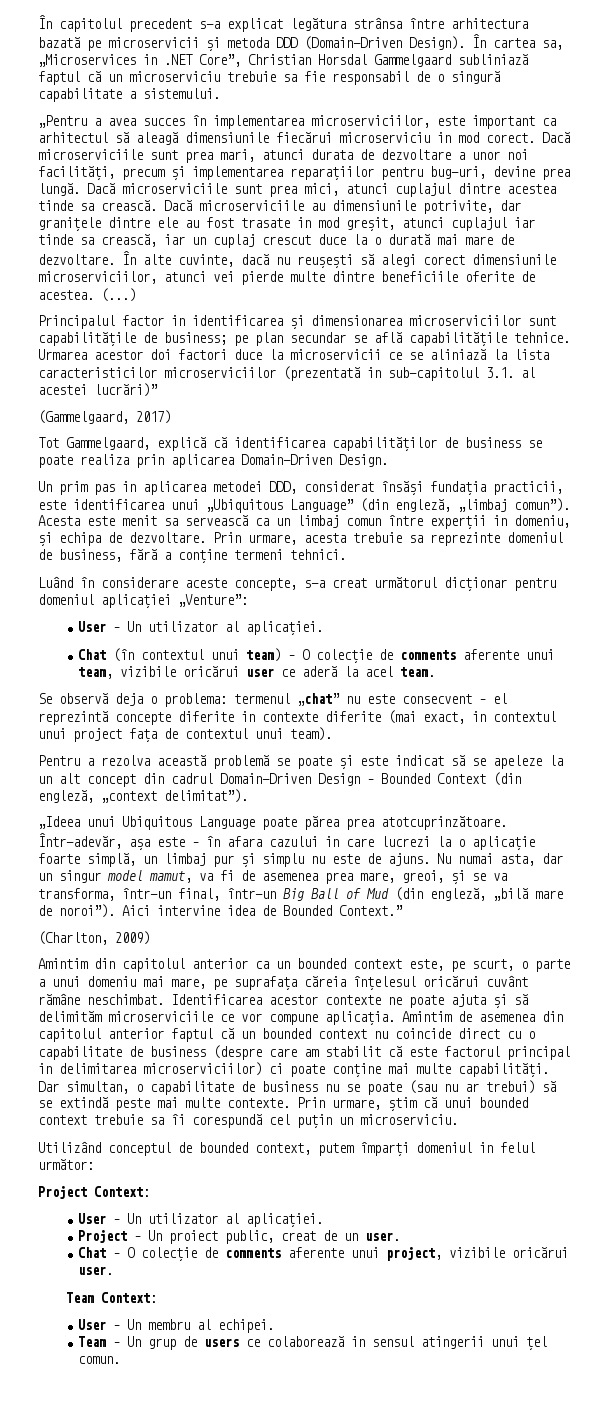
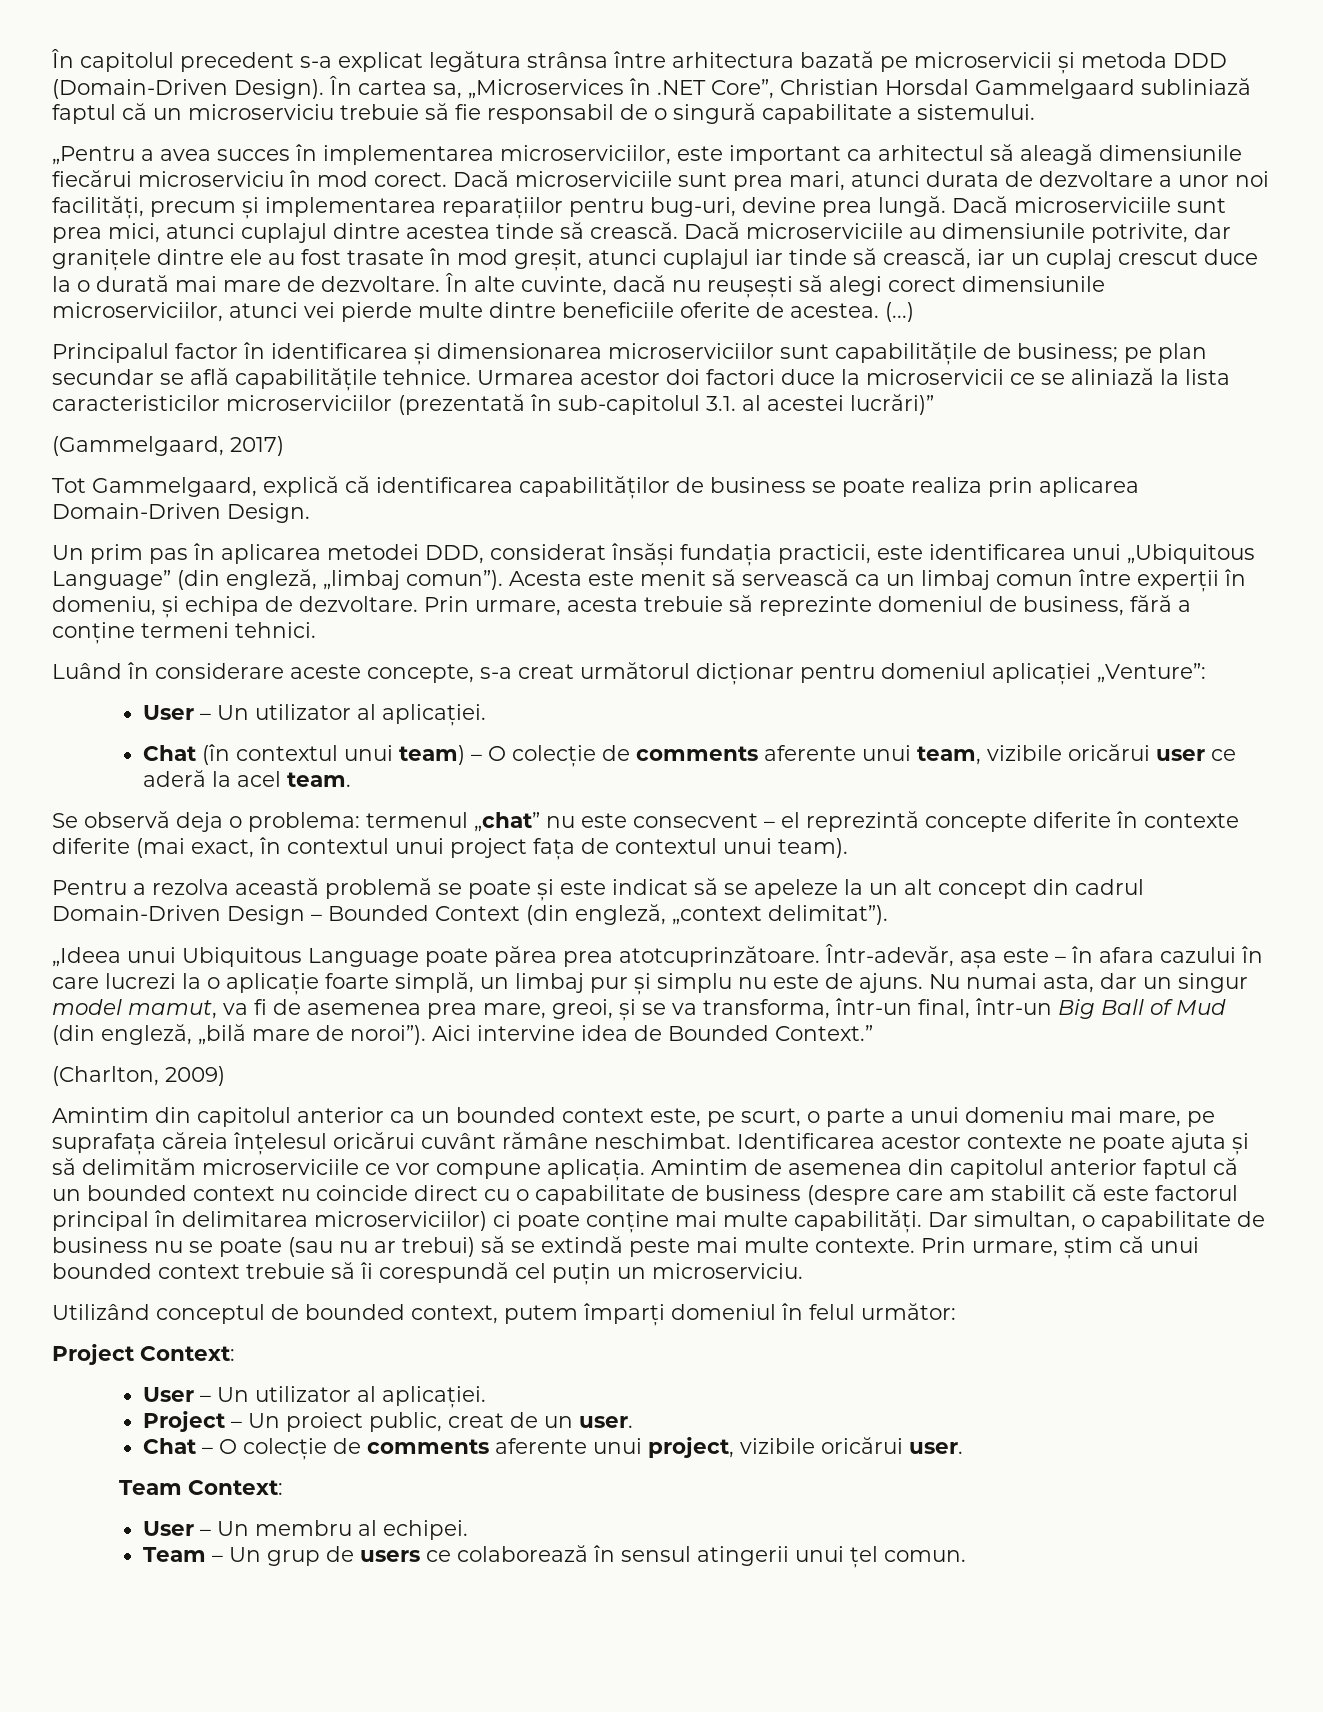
[143,54,157,65] in -> [629,78,651,95] în
[283,74,297,82] sa -> [425,103,449,120] să
[437,132,451,143] in -> [289,170,311,187] în
[80,203,94,211] sa -> [560,222,584,239] să
[297,217,311,228] in -> [429,248,451,265] în
[80,237,94,245] sa -> [853,248,877,265] să
[171,315,185,326] in -> [243,342,265,359] în
[367,367,381,378] in -> [530,394,552,411] în
[122,481,136,492] in -> [193,543,215,560] în
[164,518,178,526] sa -> [712,569,736,586] să
[493,515,507,526] in -> [1224,569,1246,586] în
[409,535,423,543] sa -> [729,595,753,612] să
[241,711,255,722] in -> [1116,811,1138,828] în
[472,711,486,722] in -> [259,837,281,854] în
[325,836,339,847] in -> [1241,946,1263,963] în
[38,1063,52,1074] in -> [154,1210,176,1227] în
[150,1117,164,1125] sa -> [331,1262,355,1279] să
[479,1142,493,1153] in -> [781,1303,803,1320] în
[351,1336,366,1347] in -> [592,1545,615,1562] în

